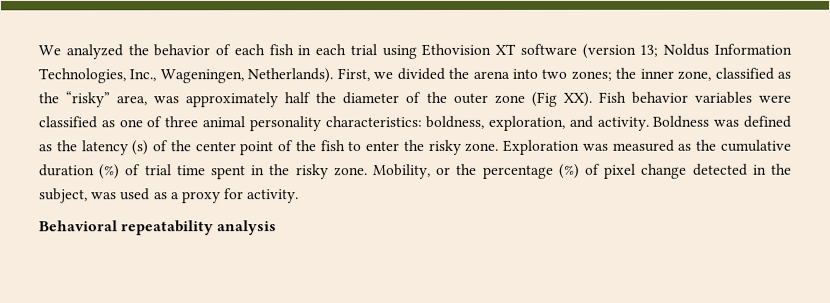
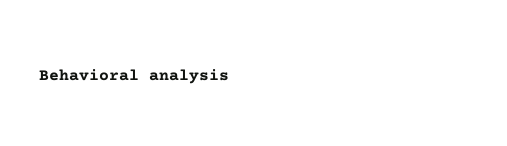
[38,43,792,60] [38,67,791,84] [38,91,791,108] [38,115,792,132] [38,139,793,156] [39,163,793,180] [39,188,300,204] [39,220,215,236] We analyzed the behavior of each fish in each trial using Ethovision XT software (version 13; Noldus Information Technologies, Inc., Wageningen, Netherlands). First, we divided the arena into two zones; the inner zone, classified as the “risky” area, was approximately half the diameter of the outer zone (Fig XX). Fish behavior variables were classified as one of three animal personality characteristics: boldness, exploration, and activity. Boldness was defined as the latency (s) of the center point of the fish to enter the risky zone. Exploration was measured as the cumulative duration (%) of trial time spent in the risky zone. Mobility, or the percentage (%) of pixel change detected in the subject, was used as a proxy for activity. // Behavioral repeatability -> [39,69,139,81] Behavioral

